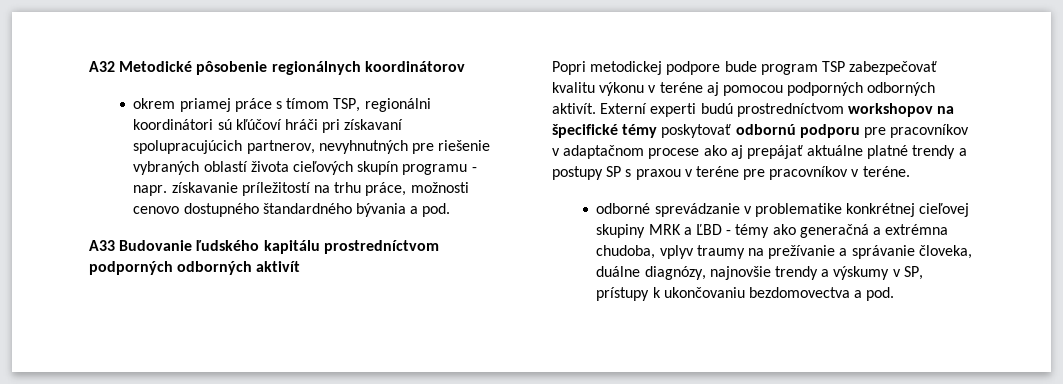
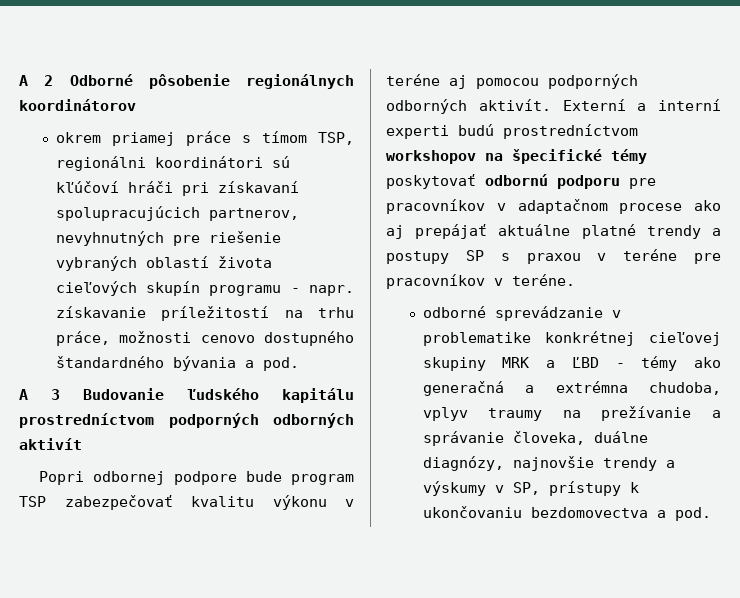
[89,61,193,72] A32 Metodické -> [19,74,133,86] A 2 Odborné
[89,240,115,251] A33 -> [19,389,60,400] A 3
[590,61,663,75] metodickej -> [92,471,165,485] odbornej
(648, 108) none -> [637,99,721,111] a interní

